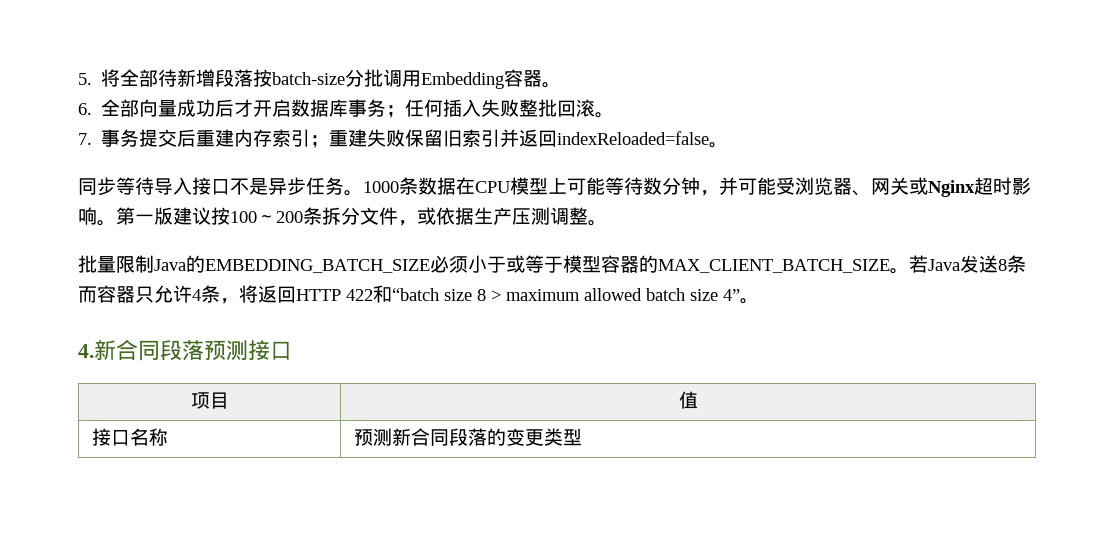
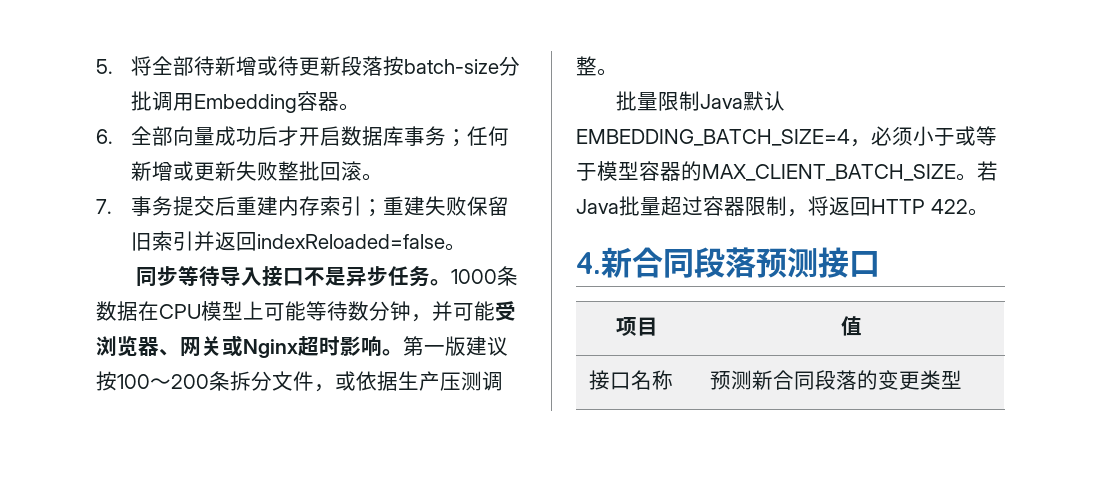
(216, 78) none -> [257,56,342,76] 或待更新
[443,99,482,117] 插入 -> [131,161,237,181] 新增或更新
[186,255,430,273] 的EMBEDDING_BATCH_SIZE -> [743,91,786,111] [576,129,871,147] 默认EMBEDDING_BATCH_SIZE=4，
[960,255,1026,273] [78,285,740,304] 发送8条而容器只允许4条，将返回HTTP 422和“batch size 8 > maximum allowed batch size 4” -> [619,196,968,217] 批量超过容器限制，将返回HTTP 422

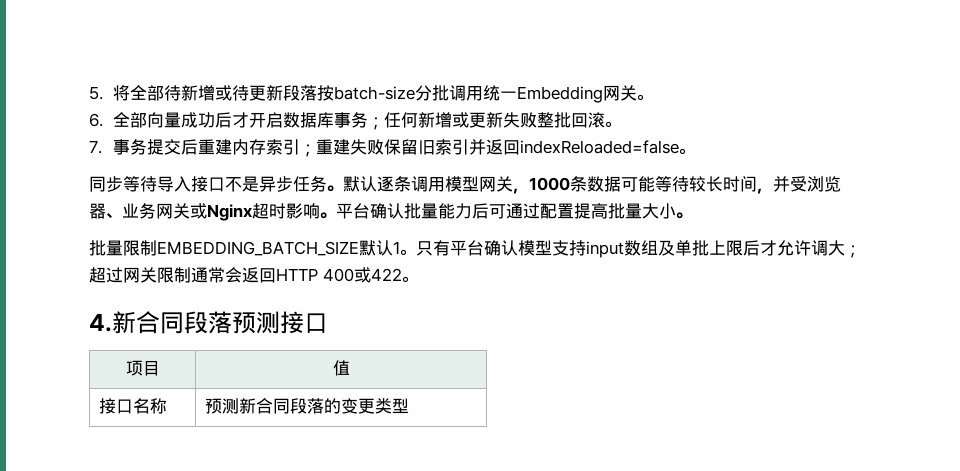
[194,91,340,113] Embedding容器 -> [483,85,638,103] 统一Embedding网关
[451,266,519,286] [96,301,495,322] 1000条数据在CPU模型上可能等待数分钟，并可能 -> [343,176,790,194] 默认逐条调用模型网关，1000条数据可能等待较长时间，并
(180, 352) none -> [122,203,156,219] 业务
[403,336,508,356] [96,371,503,392] [576,56,618,76] [616,91,786,111] [576,126,997,147] [576,161,998,181] [576,196,829,217] 第一版建议按100～200条拆分文件，或依据生产压测调整。 // 批量限制Java默认EMBEDDING_BATCH_SIZE=4，必须小于或等于模型容器的MAX_CLIENT_BATCH_SIZE。若Java批量超过容器限制，将 -> [336,203,692,219] [89,240,861,258] [89,267,242,283] 平台确认批量能力后可通过配置提高批量大小。 // 批量限制EMBEDDING_BATCH_SIZE默认1。只有平台确认模型支持input数组及单批上限后才允许调大；超过网关限制通常会
(925, 206) none -> [322,267,371,283] 400或

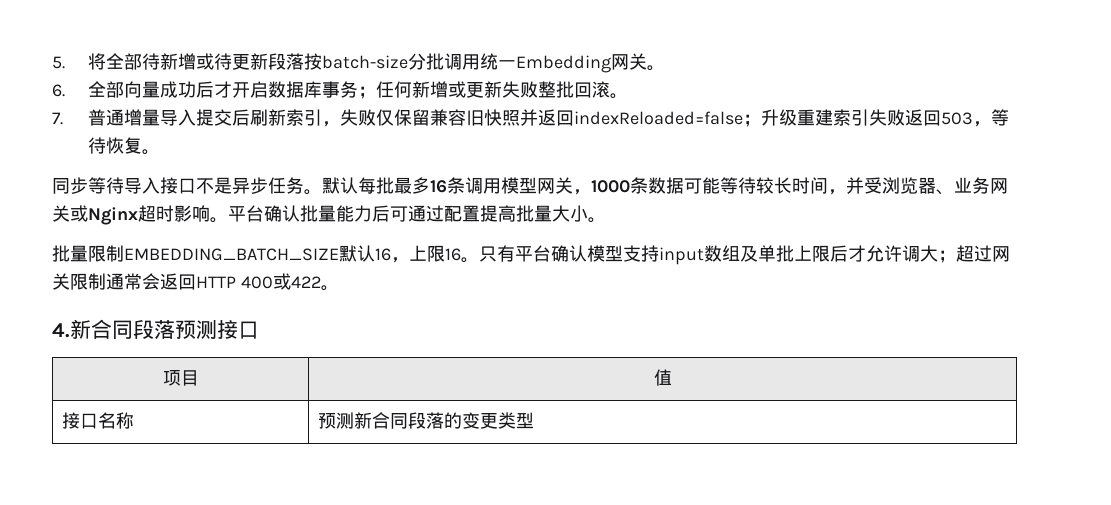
[113,139,680,157] 事务提交后重建内存索引；重建失败保留旧索引并返回indexReloaded=false -> [87,109,1009,127] [87,137,142,154] 普通增量导入提交后刷新索引，失败仅保留兼容旧快照并返回indexReloaded=false；升级重建索引失败返回503，等待恢复
[377,176,394,192] 逐 -> [358,177,447,194] 每批最多16
[393,241,400,254] 1 -> [375,245,461,263] 16，上限16

